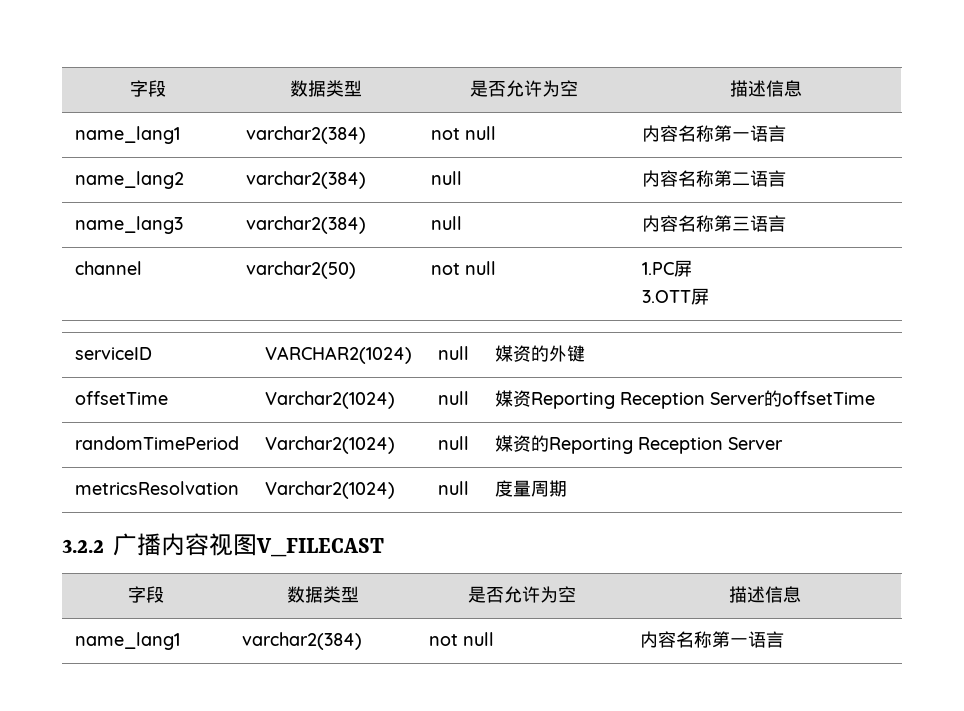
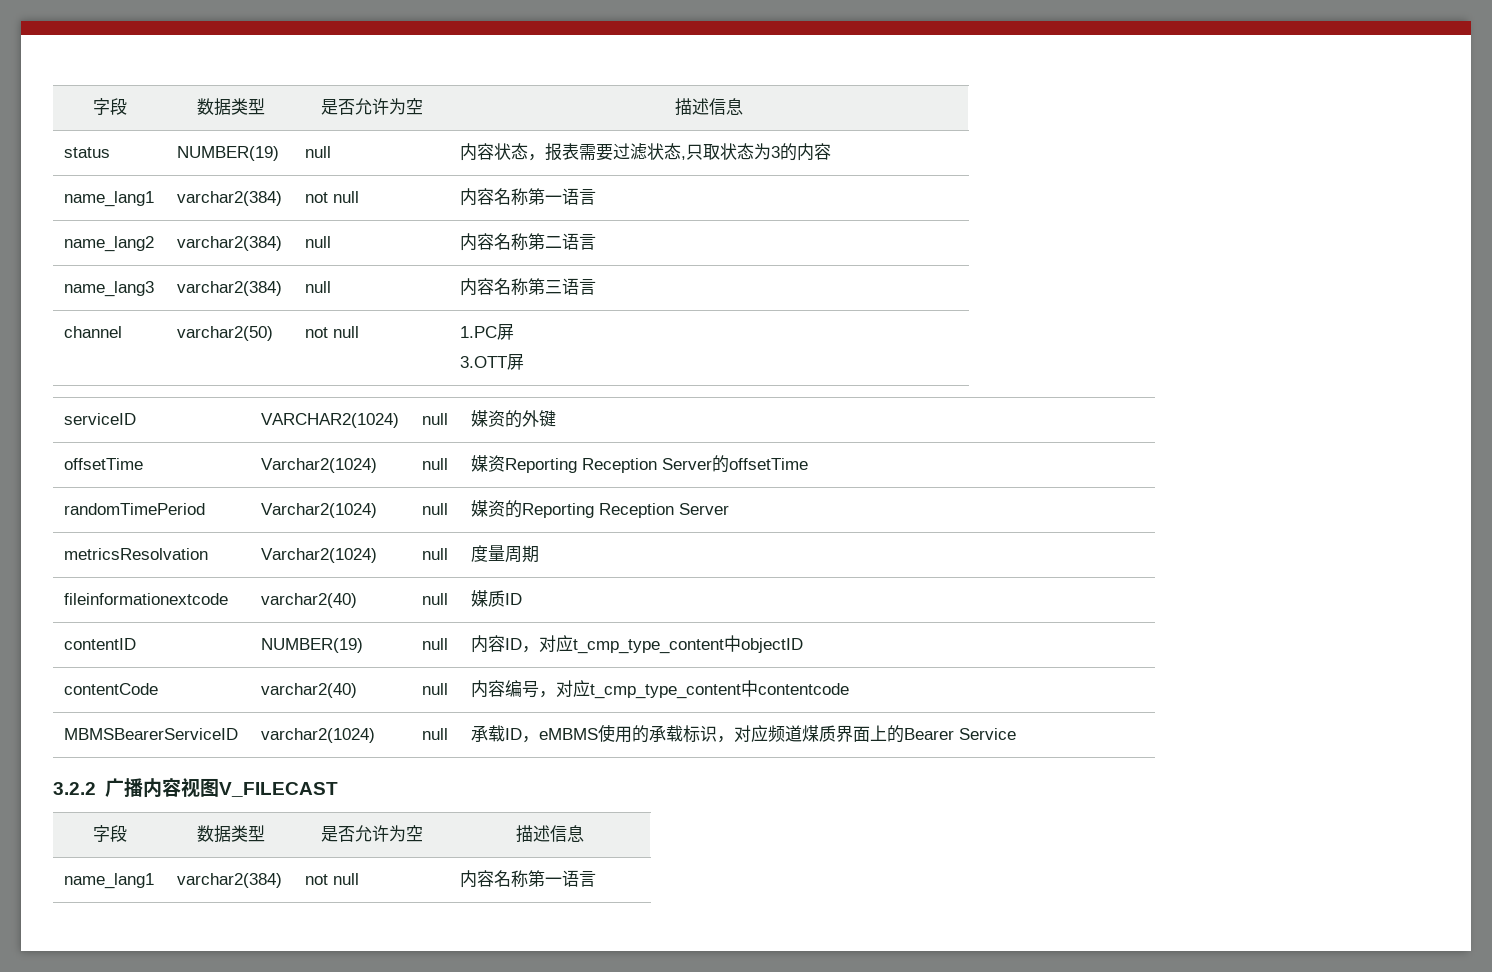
[130,80,166,97] [290,80,362,97] [470,80,578,97] [729,80,802,97] 字段 | 数据类型 | 是否允许为空 | 描述信息 -> [93,98,127,115] [196,98,265,116] [321,98,423,115] [675,98,743,116] [64,147,111,158] [177,146,280,161] [305,146,332,158] [460,143,832,161] 字段 | 数据类型 | 是否允许为空 | 描述信息 // status | NUMBER(19) | null | 内容状态，报表需要过滤状态,只取状态为3的内容
(567, 488) none -> [64,593,229,605] [261,593,358,608] [422,593,449,605] [471,590,523,607] [64,638,137,650] [261,638,364,653] [422,638,449,650] [471,635,804,654] [64,683,159,695] [261,683,358,698] [422,683,449,695] [471,680,850,699] [64,728,239,740] [261,728,376,743] [422,728,449,740] [471,724,1017,743] // fileinformationextcode | varchar2(40) | null | 媒质ID // contentID | NUMBER(19) | null | 内容ID，对应t_cmp_type_content中objectID // contentCode | varchar2(40) | null | 内容编号，对应t_cmp_type_content中contentcode // MBMSBearerServiceID | varchar2(1024) | null | 承载ID，eMBMS使用的承载标识，对应频道煤质界面上的Bearer Service

